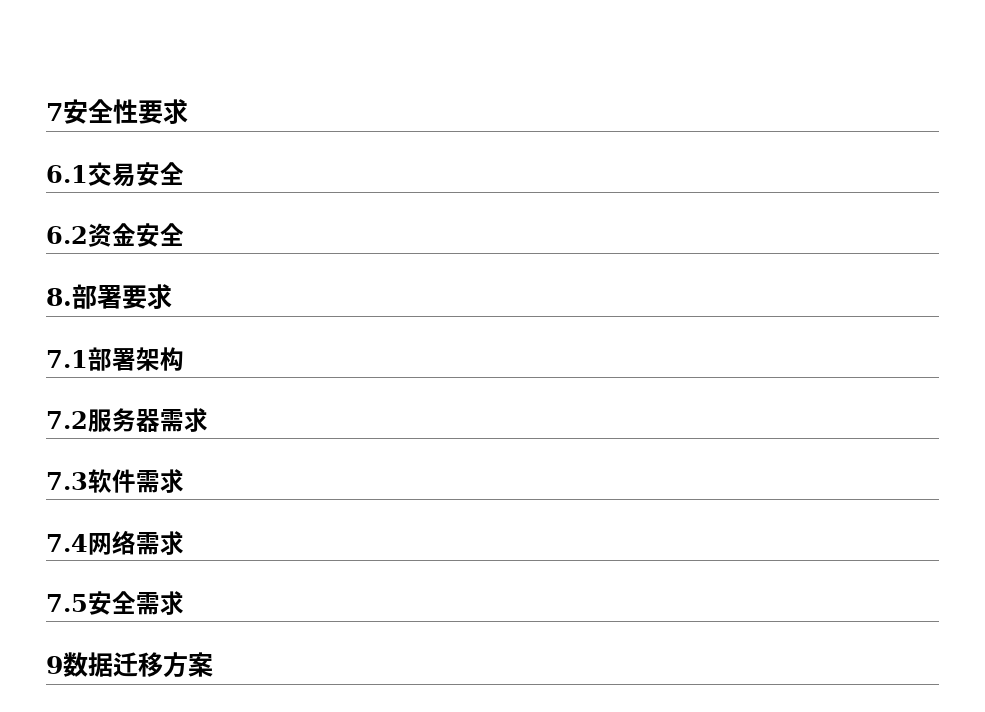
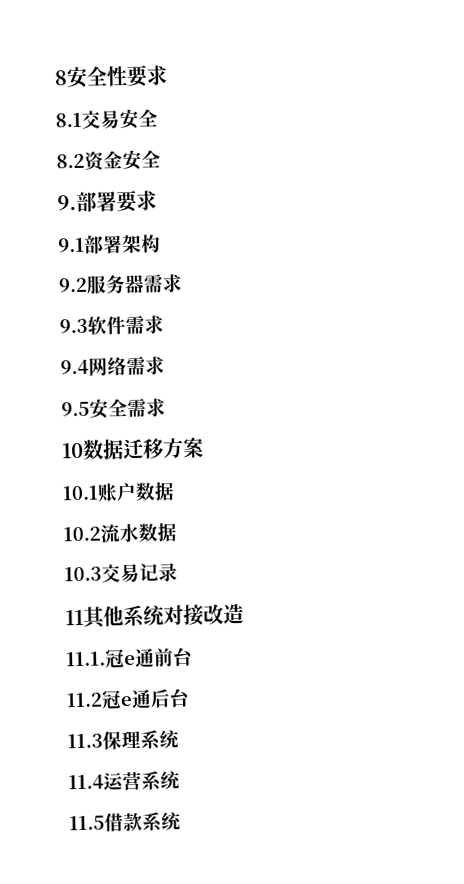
[46,103,63,121] 7 -> [54,70,68,86] 8
[46,165,88,183] 6.1 -> [55,112,82,128] 8.1
[46,226,88,244] 6.2 -> [56,153,85,169] 8.2
[46,288,72,306] 8. -> [57,194,77,211] 9.
[46,350,88,368] 7.1 -> [58,237,85,253] 9.1
[46,411,88,429] 7.2 -> [58,277,88,293] 9.2
[46,472,88,490] 7.3 -> [59,318,88,334] 9.3
[46,534,88,552] 7.4 -> [60,359,89,375] 9.4
[46,594,88,612] 7.5 -> [61,401,90,417] 9.5
[46,656,63,674] 9 -> [61,442,84,459] 10
(213, 664) none -> [62,481,175,502] [63,522,177,543] [64,563,178,584] [65,603,244,629] [66,646,194,669] [66,687,191,710] [67,729,180,750] [68,770,181,791] [69,811,182,832] // 10.1账户数据 // 10.2流水数据 // 10.3交易记录 // 11其他系统对接改造 // 11.1.冠e通前台 // 11.2冠e通后台 // 11.3保理系统 // 11.4运营系统 // 11.5借款系统

